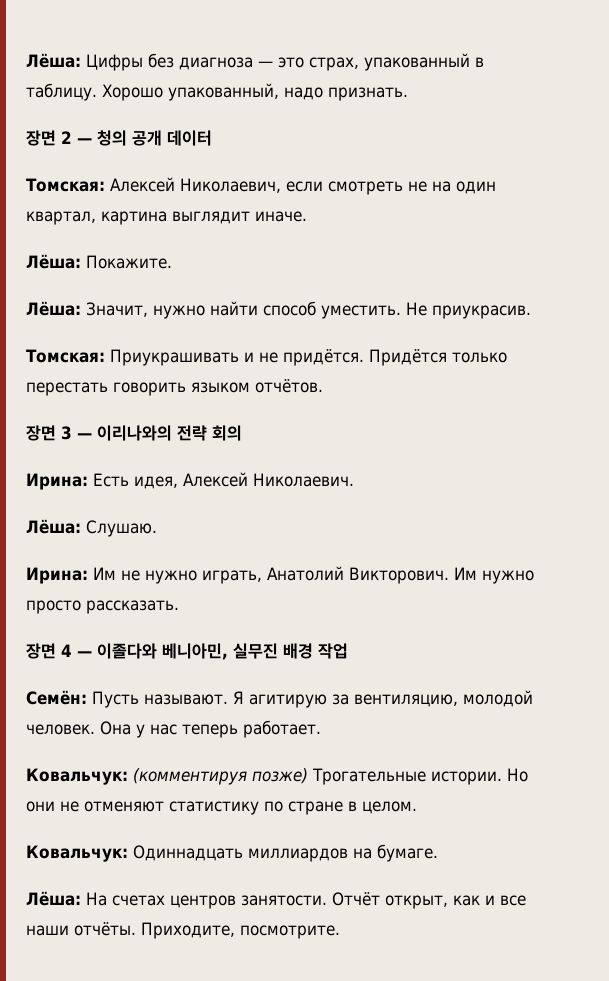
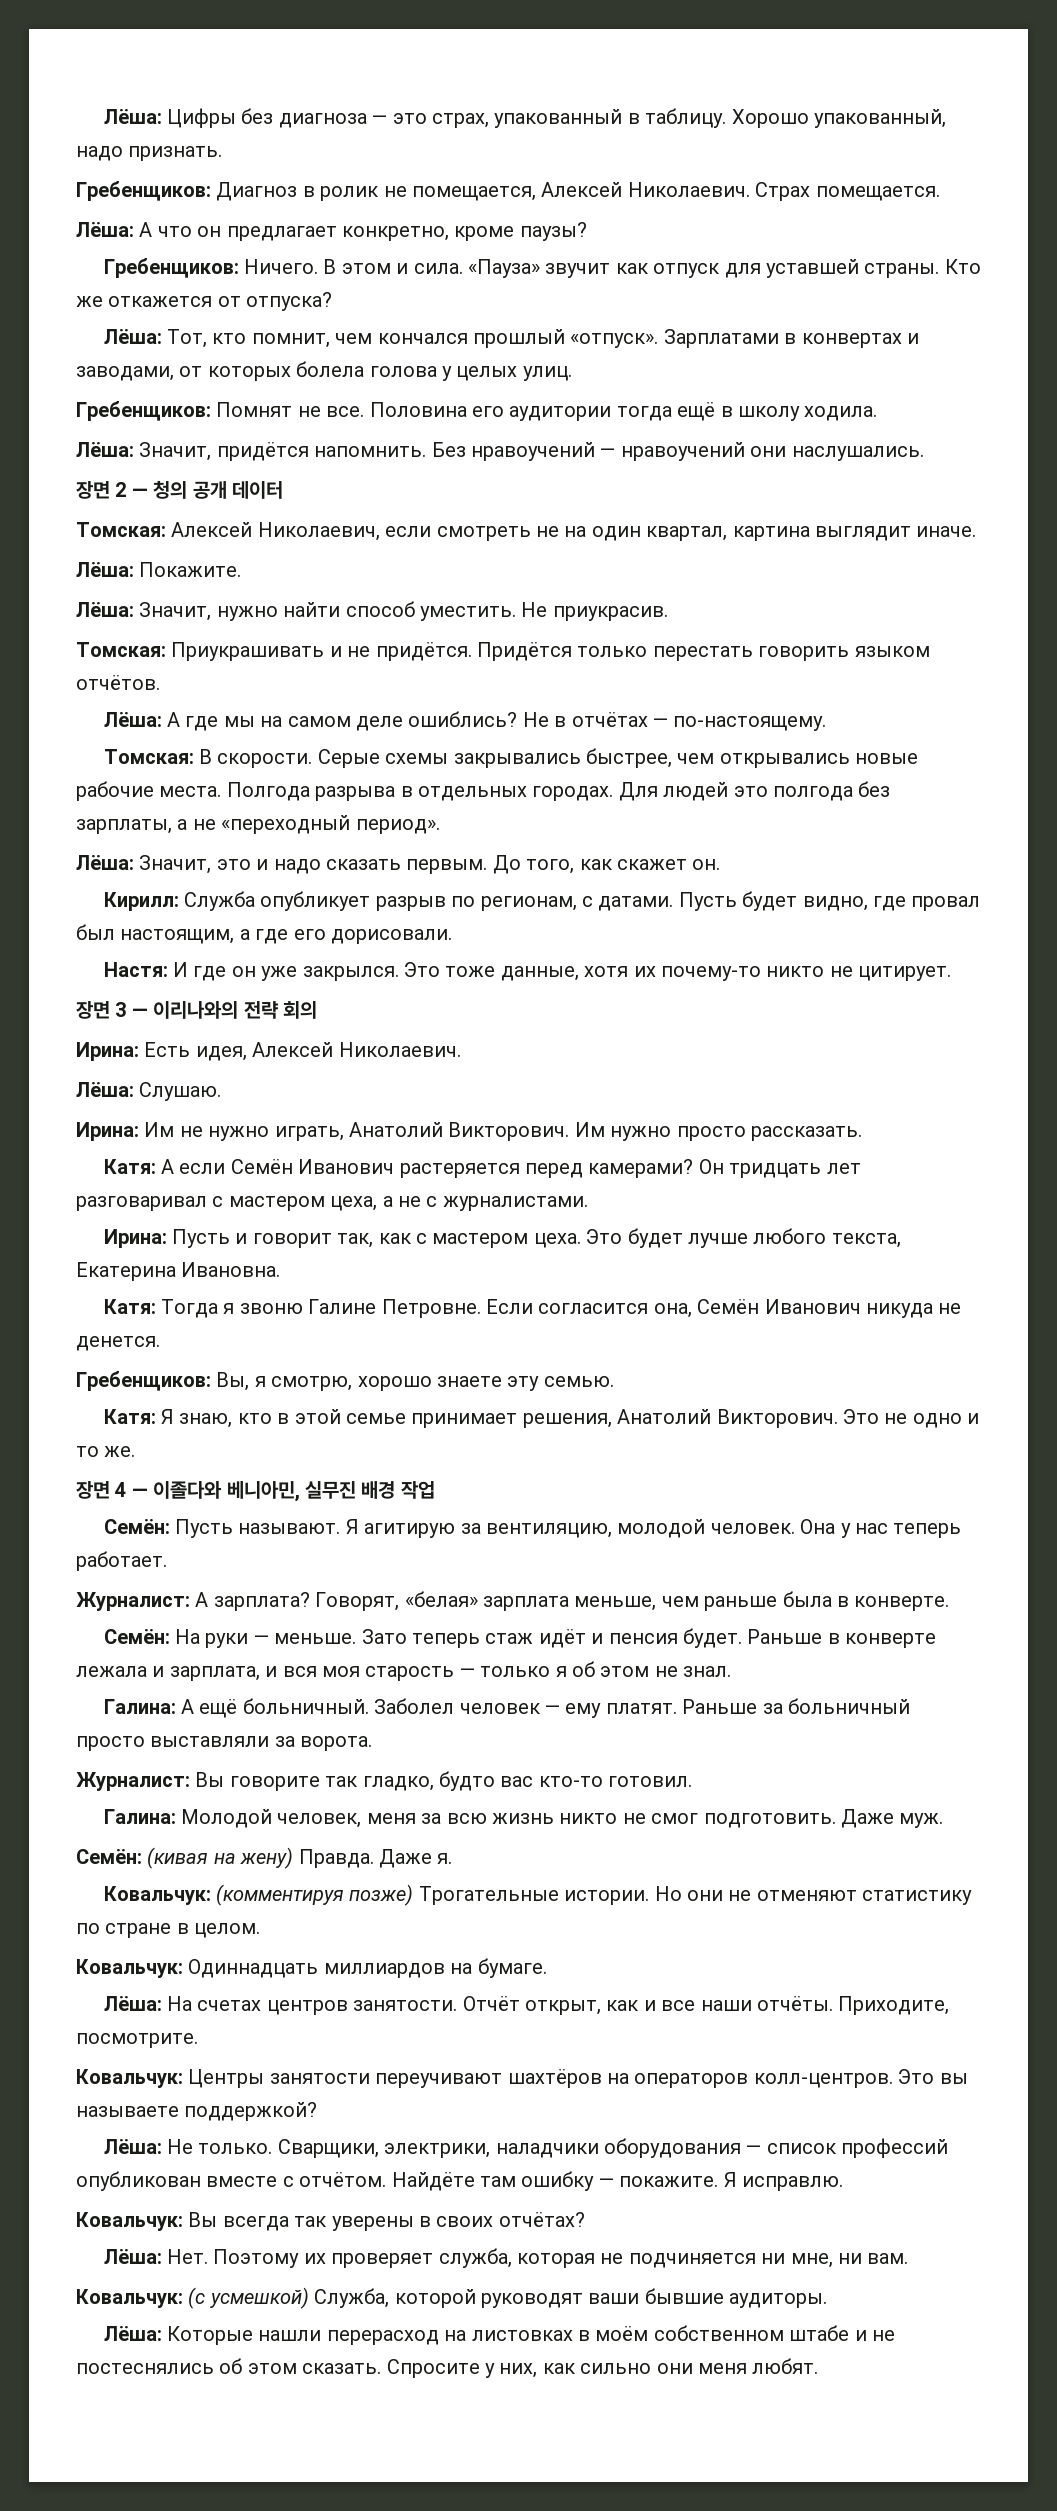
(408, 94) none -> [76,181,940,201] [76,222,587,241] [103,258,981,278] [76,292,333,311] [103,329,920,348] [76,361,572,381] [76,401,878,421] [76,442,924,461] // Гребенщиков: Диагноз в ролик не помещается, Алексей Николаевич. Страх помещается. // Лёша: А что он предлагает конкретно, кроме паузы? // Гребенщиков: Ничего. В этом и сила. «Пауза» звучит как отпуск для уставшей страны. Кто же откажется от отпуска? // Лёша: Тот, кто помнит, чем кончался прошлый «отпуск». Зарплатами в конвертах и заводами, от которых болела голова у целых улиц. // Гребенщиков: Помнят не все. Половина его аудитории тогда ещё в школу ходила. // Лёша: Значит, придётся напомнить. Без нравоучений — нравоучений они наслушались.
(323, 386) none -> [103,711,827,731] [103,748,919,768] [76,781,891,801] [76,815,440,834] [76,855,721,874] [103,891,981,911] [76,924,452,944] [103,962,952,981] // Лёша: А где мы на самом деле ошиблись? Не в отчётах — по-настоящему. // Томская: В скорости. Серые схемы закрывались быстрее, чем открывались новые рабочие места. Полгода разрыва в отдельных городах. Для людей это полгода без зарплаты, а не «переходный период». // Лёша: Значит, это и надо сказать первым. До того, как скажет он. // Кирилл: Служба опубликует разрыв по регионам, с датами. Пусть будет видно, где провал был настоящим, а где его дорисовали. // Настя: И где он уже закрылся. Это тоже данные, хотя их почему-то никто не цитирует.
(179, 607) none -> [103,1159,861,1178] [76,1196,588,1211] [103,1228,901,1248] [76,1262,281,1281] [103,1299,962,1318] [76,1336,160,1351] [76,1371,614,1391] [103,1409,980,1428] [76,1446,136,1457] // Катя: А если Семён Иванович растеряется перед камерами? Он тридцать лет разговаривал с мастером цеха, а не с журналистами. // Ирина: Пусть и говорит так, как с мастером цеха. Это будет лучше любого текста, Екатерина Ивановна. // Катя: Тогда я звоню Галине Петровне. Если согласится она, Семён Иванович никуда не денется. // Гребенщиков: Вы, я смотрю, хорошо знаете эту семью. // Катя: Я знаю, кто в этой семье принимает решения, Анатолий Викторович. Это не одно и то же.
(321, 729) none -> [76,1591,950,1611] [103,1628,937,1648] [76,1661,732,1681] [103,1698,911,1718] [76,1736,373,1751] [76,1771,693,1791] [103,1809,944,1828] [76,1847,453,1869] // Журналист: А зарплата? Говорят, «белая» зарплата меньше, чем раньше была в конверте. // Семён: На руки — меньше. Зато теперь стаж идёт и пенсия будет. Раньше в конверте лежала и зарплата, и вся моя старость — только я об этом не знал. // Галина: А ещё больничный. Заболел человек — ему платят. Раньше за больничный просто выставляли за ворота. // Журналист: Вы говорите так гладко, будто вас кто-то готовил. // Галина: Молодой человек, меня за всю жизнь никто не смог подготовить. Даже муж. // Семён: (кивая на жену) Правда. Даже я.
(340, 932) none -> [76,2069,968,2088] [76,2102,318,2121] [103,2138,949,2158] [76,2171,843,2191] [76,2212,585,2231] [103,2248,909,2268] [76,2287,828,2309] [103,2325,896,2345] [76,2358,819,2378] // Ковальчук: Центры занятости переучивают шахтёров на операторов колл-центров. Это вы называете поддержкой? // Лёша: Не только. Сварщики, электрики, наладчики оборудования — список профессий опубликован вместе с отчётом. Найдёте там ошибку — покажите. Я исправлю. // Ковальчук: Вы всегда так уверены в своих отчётах? // Лёша: Нет. Поэтому их проверяет служба, которая не подчиняется ни мне, ни вам. // Ковальчук: (с усмешкой) Служба, которой руководят ваши бывшие аудиторы. // Лёша: Которые нашли перерасход на листовках в моём собственном штабе и не постеснялись об этом сказать. Спросите у них, как сильно они меня любят.

